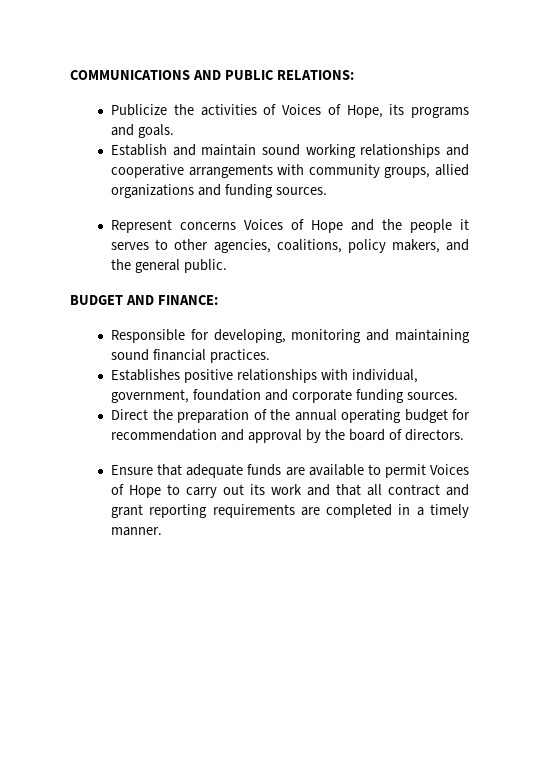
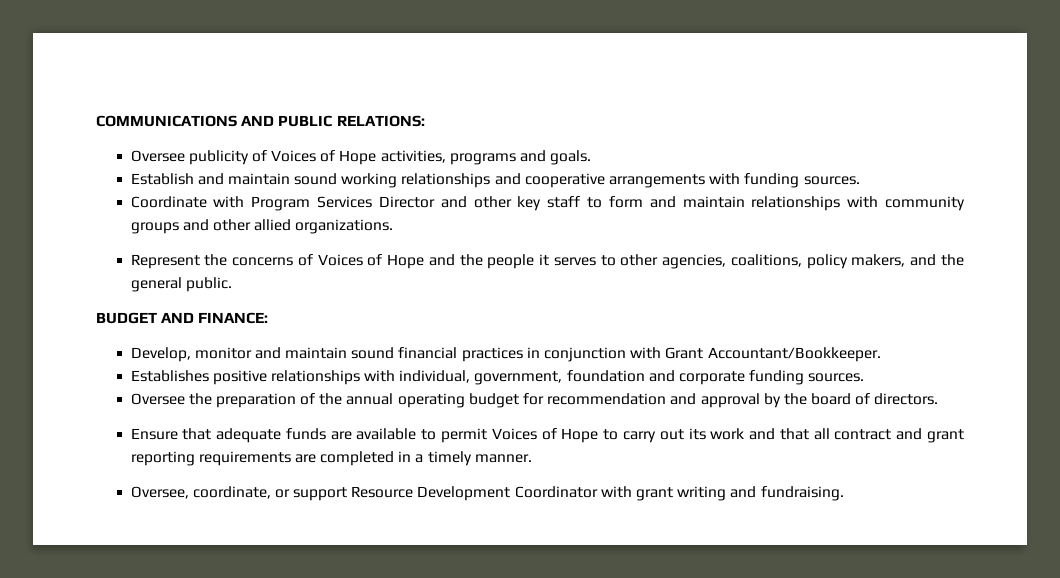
[111,104,405,118] Publicize the activities of Voices of Hope, its -> [130,150,446,165] Oversee publicity of Voices of Hope activities,
[308,164,470,178] [111,184,327,198] [111,219,237,233] community groups, allied organizations and funding sources. // Represent concerns -> [744,173,860,188] [130,196,966,211] [130,219,394,234] [130,254,313,269] funding sources. // Coordinate with Program Services Director and other key staff to form and maintain relationships with community groups and other allied organizations. // Represent the concerns of
[111,329,470,343] [111,349,270,363] Responsible for developing, monitoring and maintaining sound financial practices. -> [130,347,881,362] Develop, monitor and maintain sound financial practices in conjunction with Grant Accountant/Bookkeeper.
[111,409,149,420] Direct -> [130,393,185,405] Oversee
(163, 531) none -> [130,486,844,501] // Oversee, coordinate, or support Resource Development Coordinator with grant writing and fundraising.

